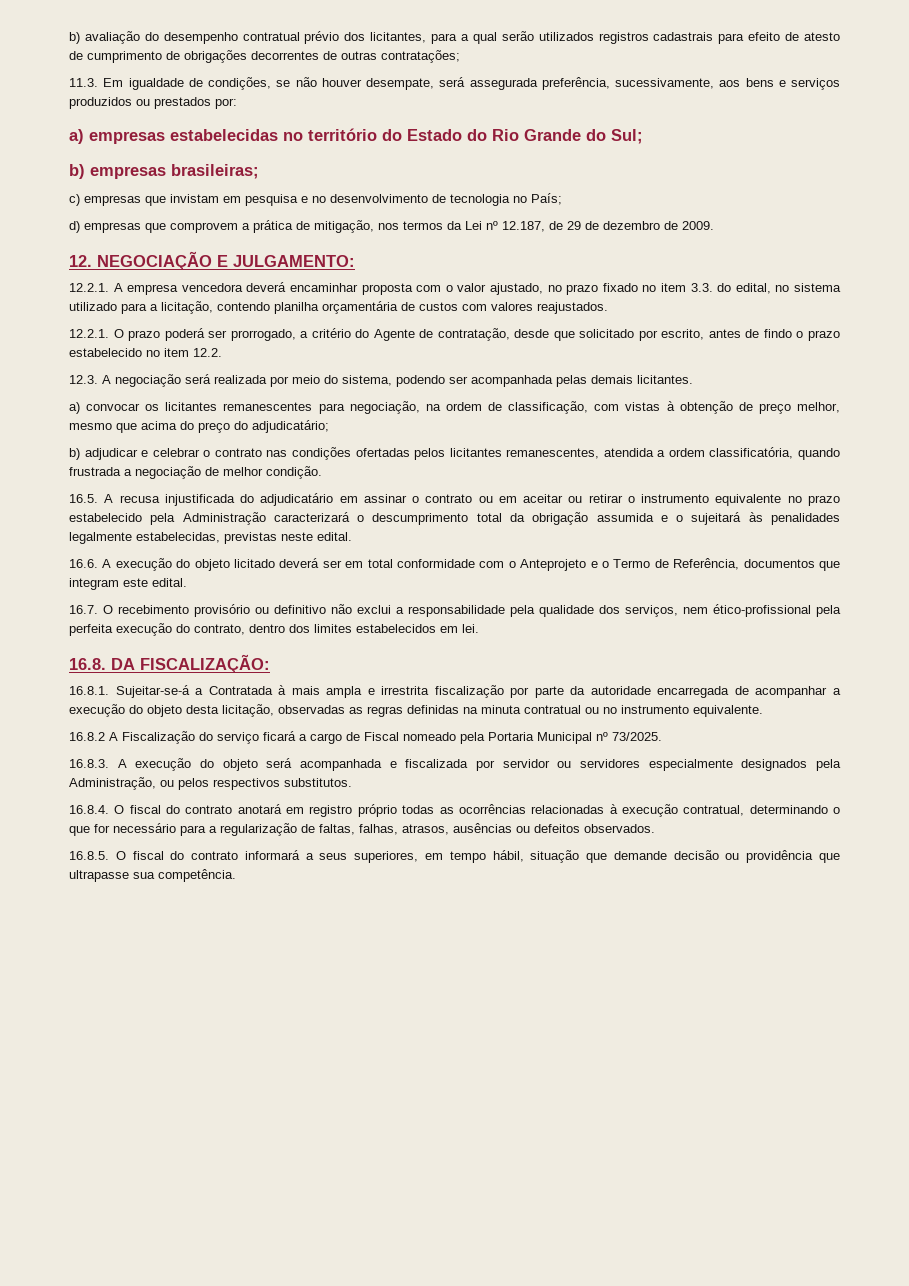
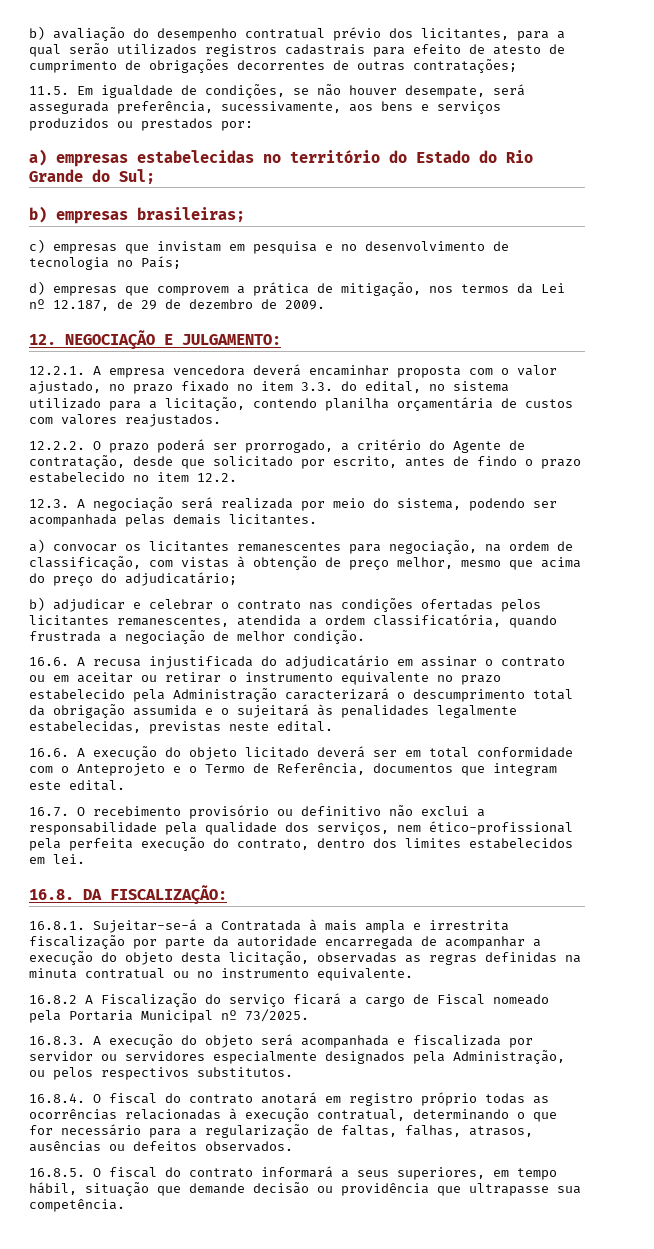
[69,78,98,87] 11.3. -> [29,86,69,95] 11.5.
[69,329,109,338] 12.2.1. -> [29,441,85,450] 12.2.2.
[69,494,98,503] 16.5. -> [29,657,69,666] 16.6.

